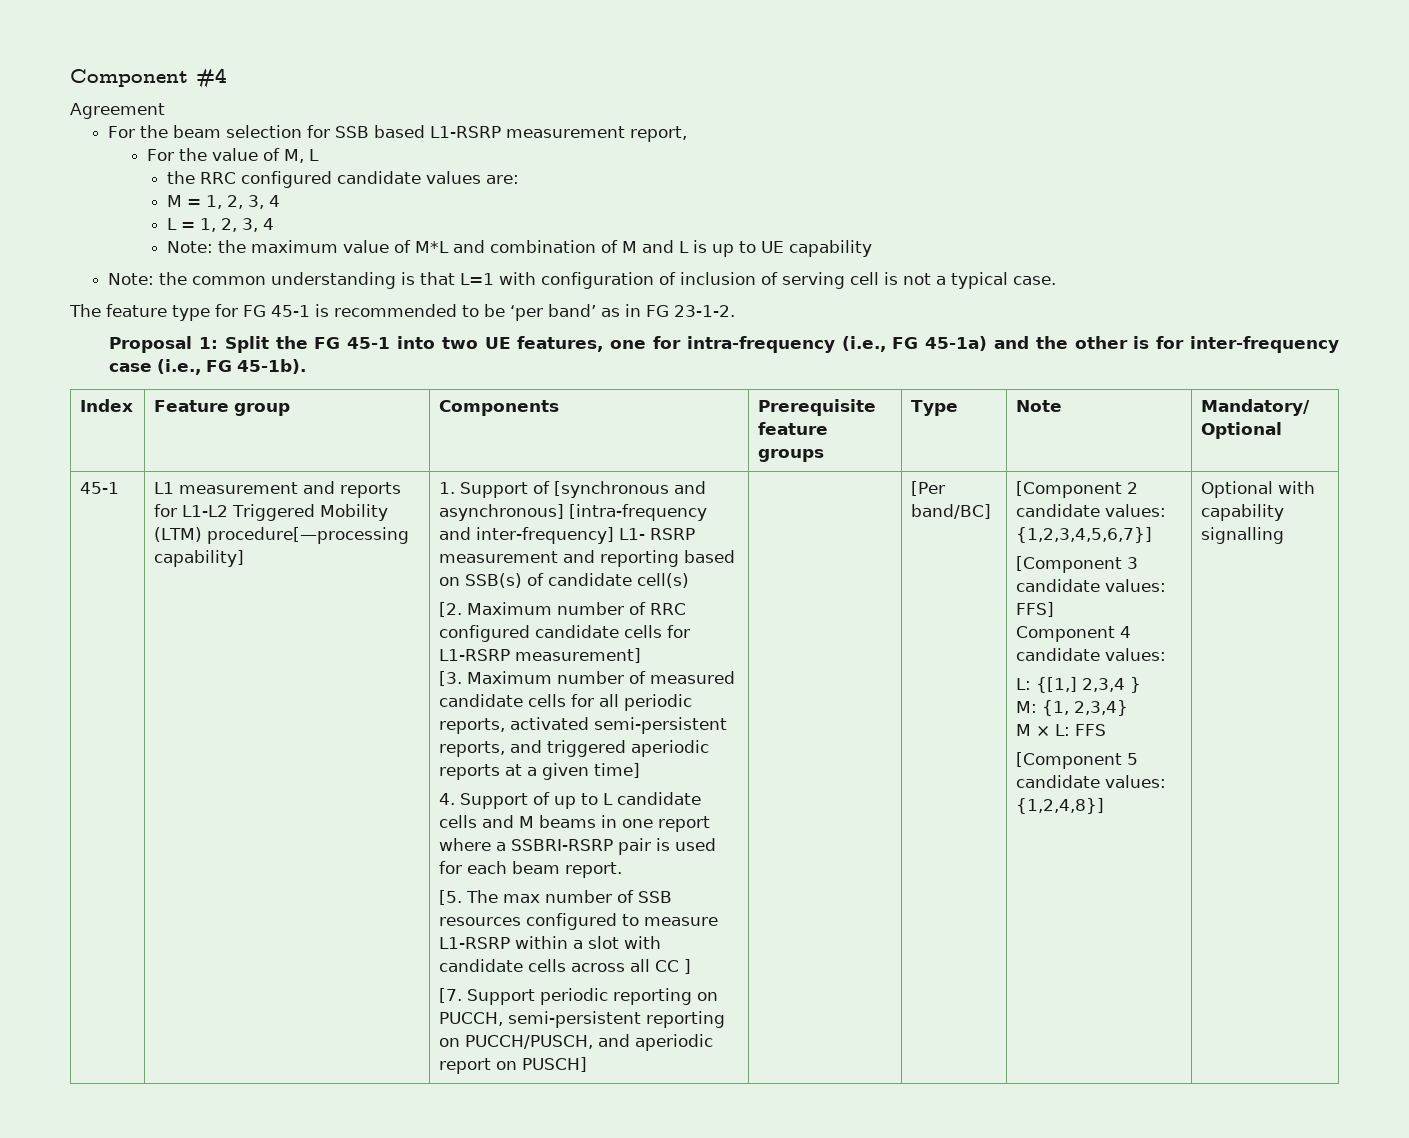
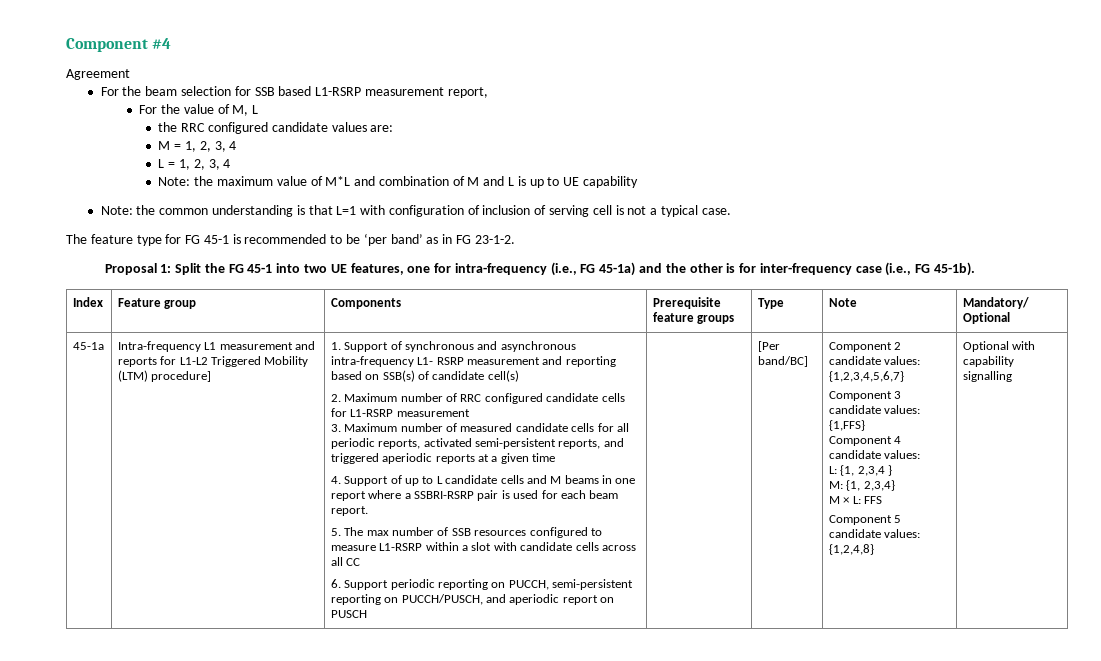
[80,482,120,494] 45-1 | -> [72,342,104,350] [117,341,201,352] 45-1a | Intra-frequency
[207,527,410,544] [154,550,245,567] procedure[—processing capability] -> [151,371,212,382] procedure]
[554,481,707,498] [439,504,708,521] [439,527,615,544] [synchronous and asynchronous] [intra-frequency and inter-frequency] -> [405,341,576,352] [330,356,414,367] synchronous and asynchronous intra-frequency
[439,602,463,617] [2. -> [330,394,341,402] 2.
[515,648,642,663] [439,671,463,686] measurement] // [3. -> [396,409,470,417] [330,424,341,432] measurement // 3.
[594,763,641,778] time] -> [532,453,556,462] time
[439,890,463,905] [5. -> [330,528,341,536] 5.
[684,959,692,974] [439,988,463,1003] ] // [7. -> [330,579,341,588] // 6.
[522,1057,588,1072] PUSCH] -> [330,610,367,618] PUSCH
[1016,481,1123,498] [Component -> [828,342,892,352] Component
[1016,527,1153,543] [1016,556,1123,573] {1,2,3,4,5,6,7}] // [Component -> [828,371,904,382] [828,391,892,401] {1,2,3,4,5,6,7} // Component
[1016,602,1055,617] FFS] -> [828,420,865,431] {1,FFS}
[1036,677,1078,693] {[1,] -> [840,465,855,476] {1,
[1016,752,1123,769] [Component -> [828,515,892,525] Component
[1016,798,1105,814] {1,2,4,8}] -> [828,544,874,555] {1,2,4,8}

